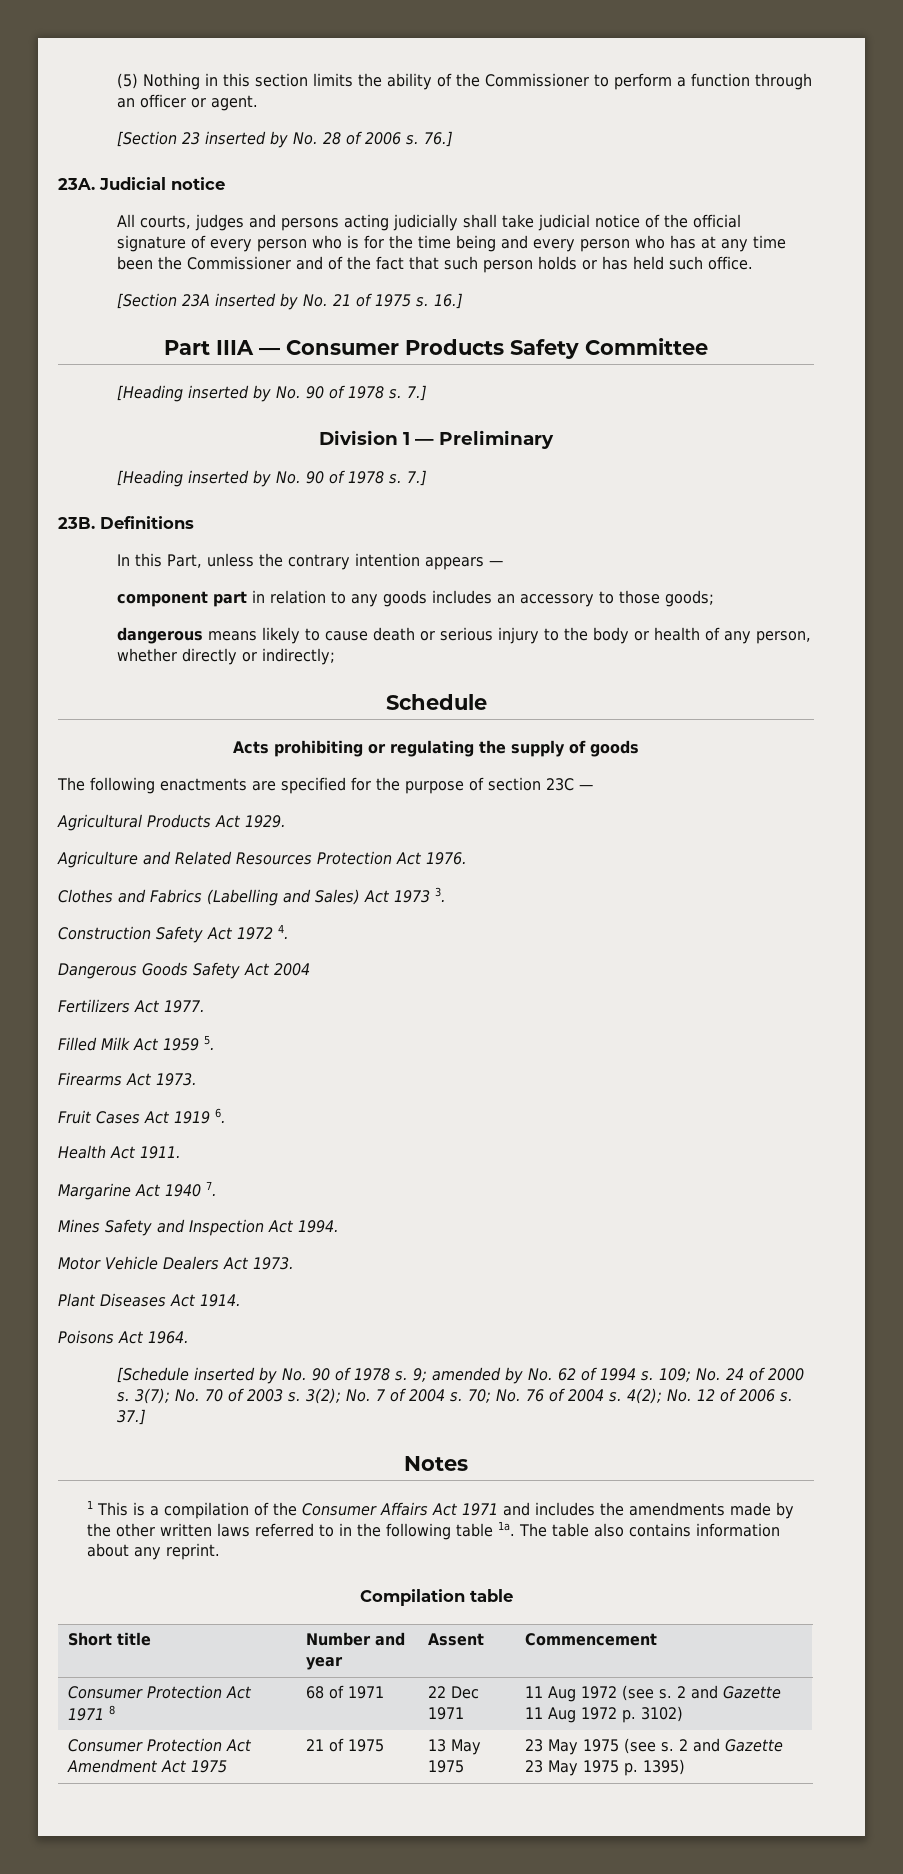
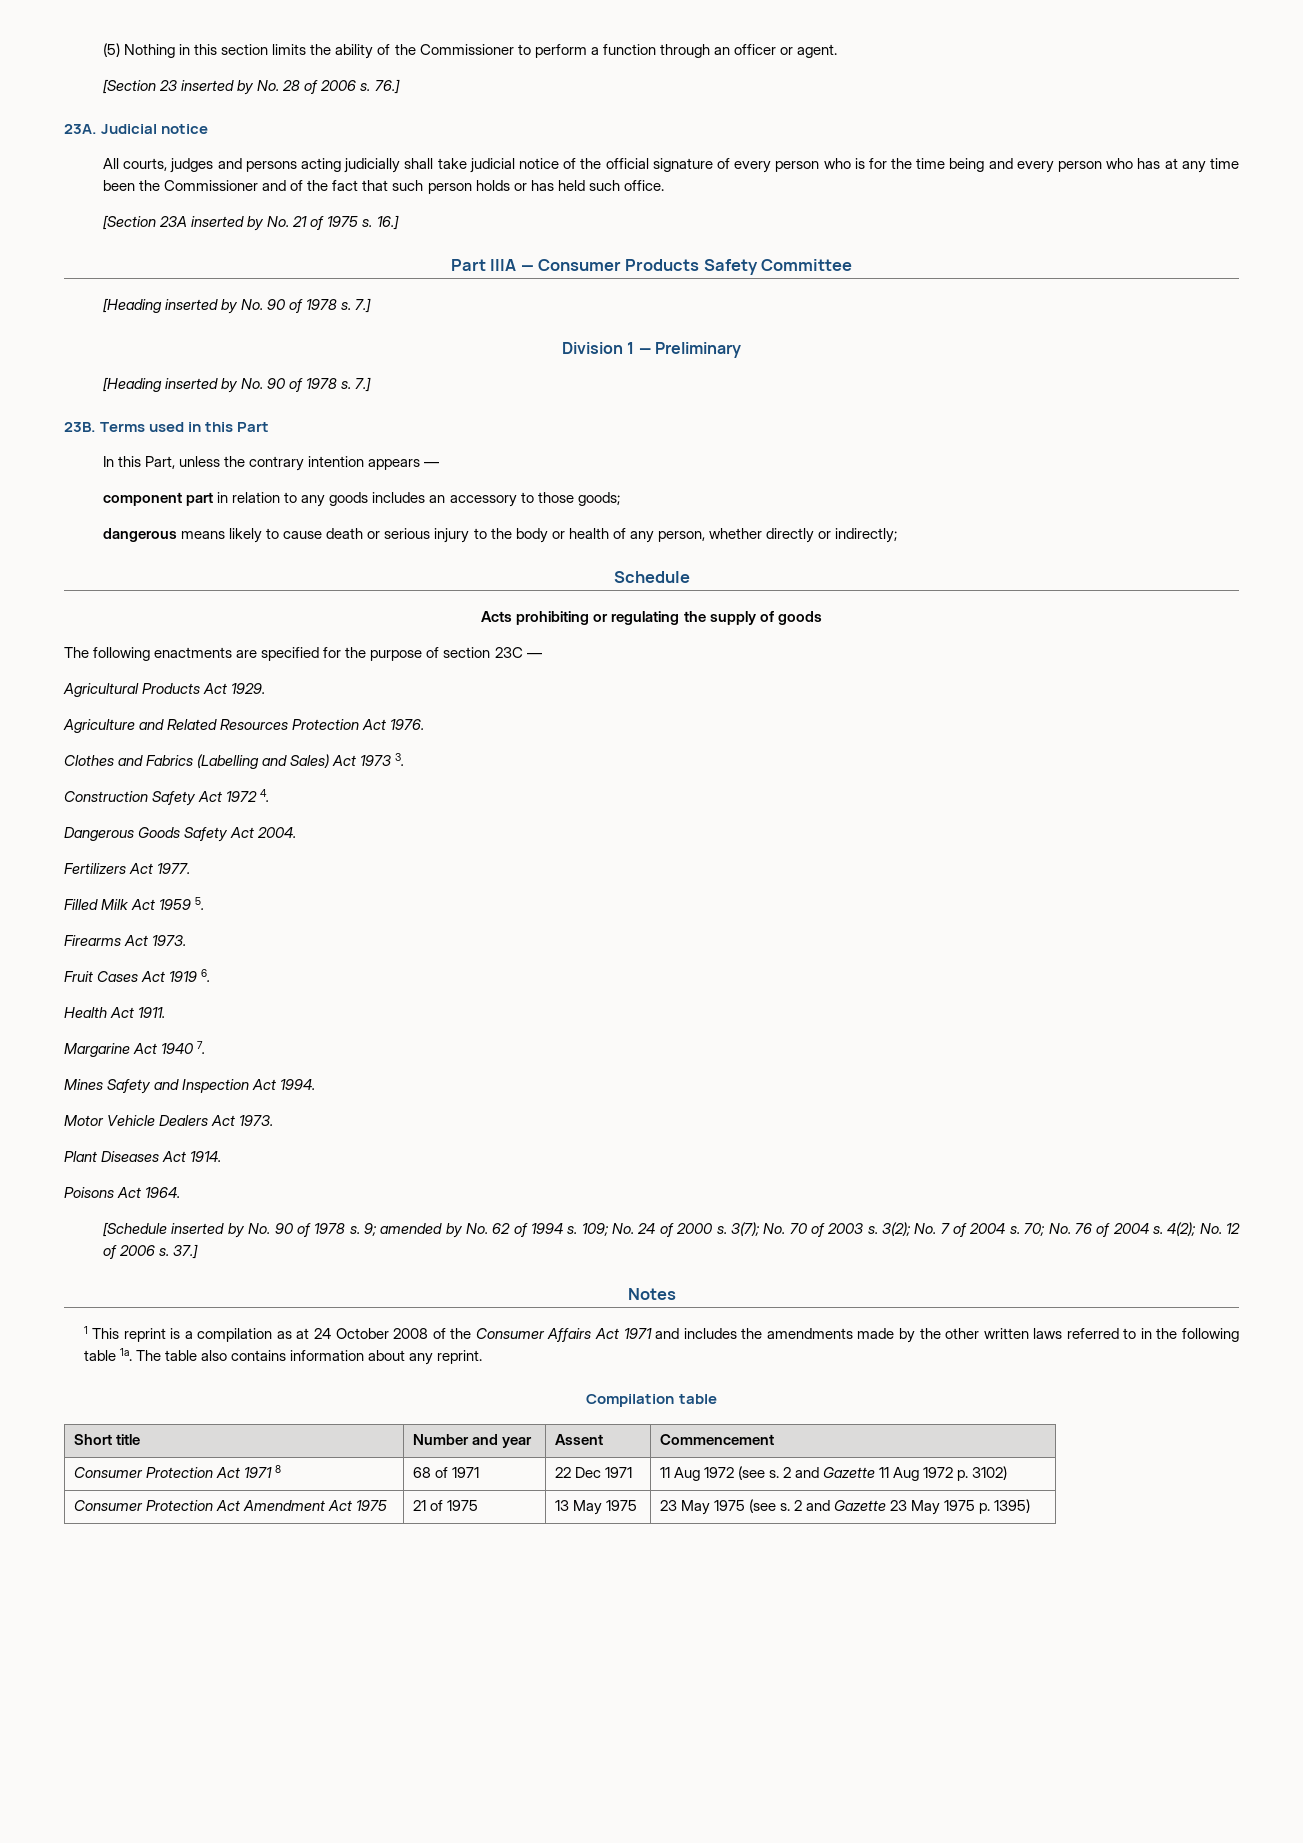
[100,516,194,529] Definitions -> [100,422,270,432] Terms used in this Part
[274,963,310,976] 2004 -> [257,827,297,838] 2004.
(129, 1509) none -> [123,1328,166,1342] reprint
(250, 1510) none -> [276,1328,429,1339] as at 24 October 2008

